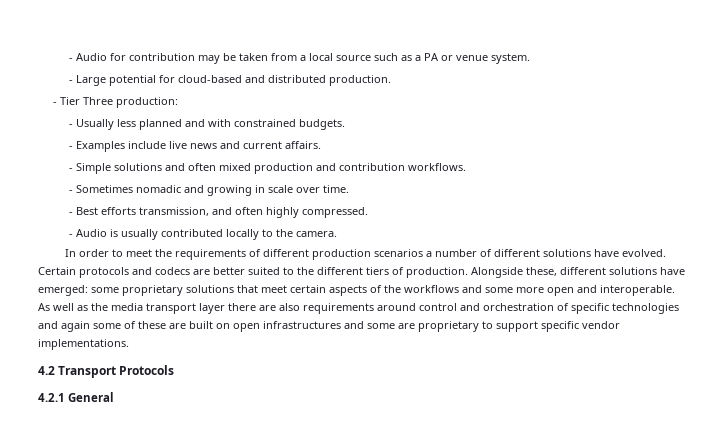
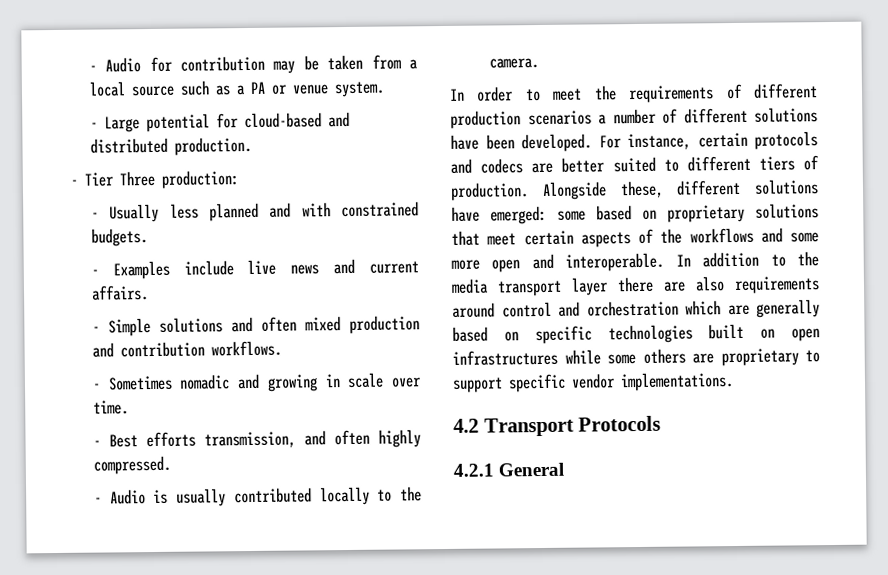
[622,249,667,257] [38,267,76,275] evolved. Certain -> [485,132,748,153] been developed. For instance, certain
[297,267,314,275] the -> (679, 165) none
(119, 290) none -> [596,205,657,221] based on
[38,303,88,311] As well as -> [675,251,786,268] In addition to
[557,303,679,314] [38,321,186,332] of specific technologies and again some of these are -> [685,299,820,318] [452,324,693,345] which are generally based on specific technologies
[344,321,395,329] and some -> [564,348,686,365] while some others

